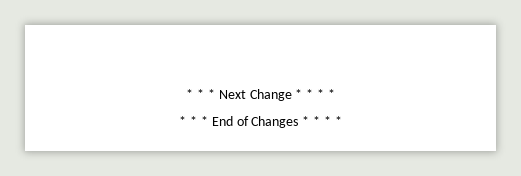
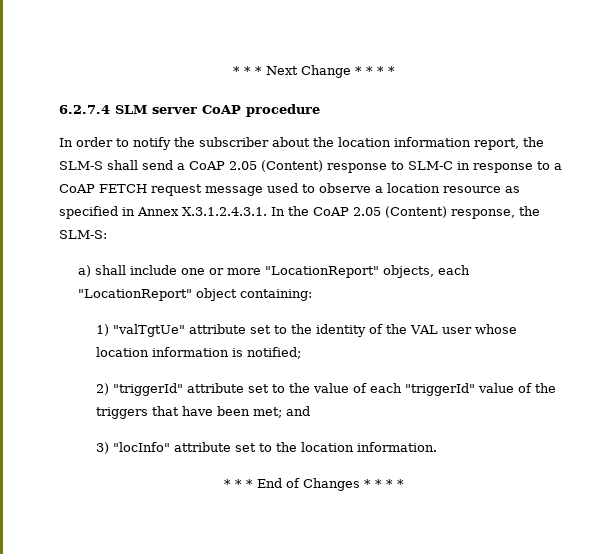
(335, 94) none -> [59,104,320,117] [59,137,544,150] [59,160,562,173] [59,183,520,196] [59,206,540,219] [59,230,107,239] [77,265,470,278] [77,288,312,301] [96,324,518,337] [96,347,302,359] [96,383,557,396] [96,406,311,419] [96,442,438,454] // 6.2.7.4 SLM server CoAP procedure // In order to notify the subscriber about the location information report, the SLM-S shall send a CoAP 2.05 (Content) response to SLM-C in response to a CoAP FETCH request message used to observe a location resource as specified in Annex X.3.1.2.4.3.1. In the CoAP 2.05 (Content) response, the SLM-S: // a) shall include one or more "LocationReport" objects, each "LocationReport" object containing: // 1) "valTgtUe" attribute set to the identity of the VAL user whose location information is notified; // 2) "triggerId" attribute set to the value of each "triggerId" value of the triggers that have been met; and // 3) "locInfo" attribute set to the location information.

